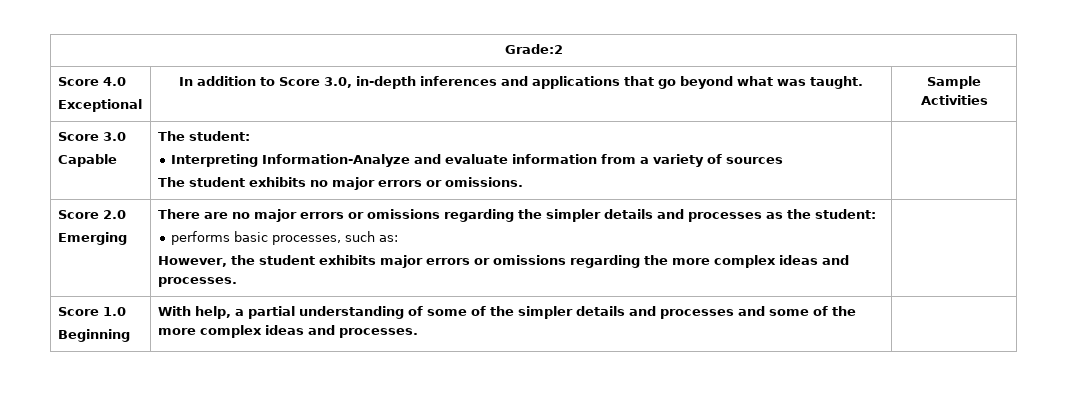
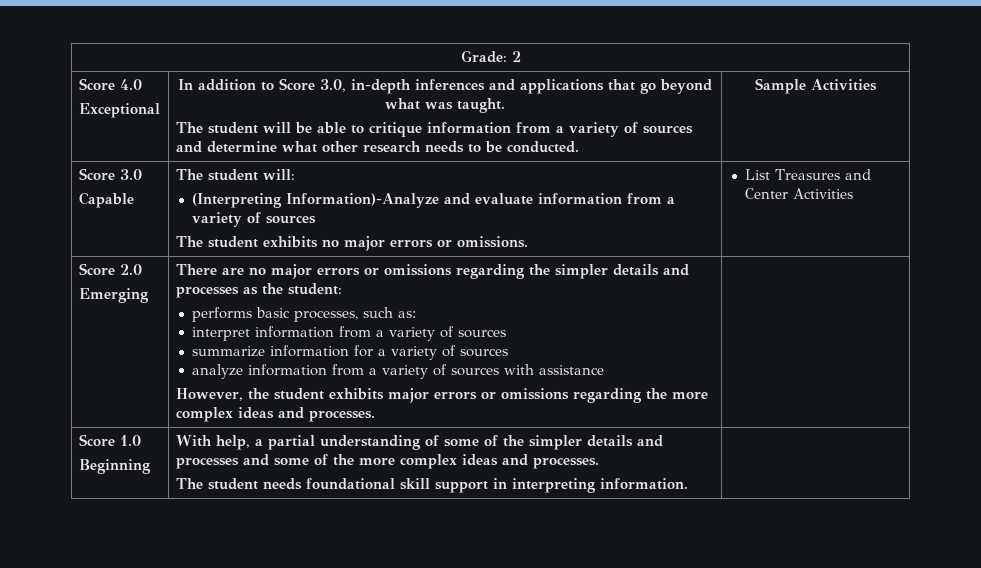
[504,44,563,54] Grade:2 -> [460,50,521,63] Grade: 2
(863, 82) none -> [175,122,693,137] [175,141,579,153] // The student will be able to critique information from a variety of sources and determine what other research needs to be conducted.
[188,131,250,141] [171,154,411,167] student: // Interpreting Information-Analyze -> [207,169,295,181] [192,193,440,208] student will: // (Interpreting Information)-Analyze
(523, 182) none -> [745,169,872,180] [745,188,854,199] List Treasures and Center Activities
(399, 238) none -> [192,326,507,341] [192,345,509,360] [192,364,605,379] // interpret information from a variety of sources // summarize information for a variety of sources // analyze information from a variety of sources with assistance
(418, 333) none -> [175,478,688,493] // The student needs foundational skill support in interpreting information.

